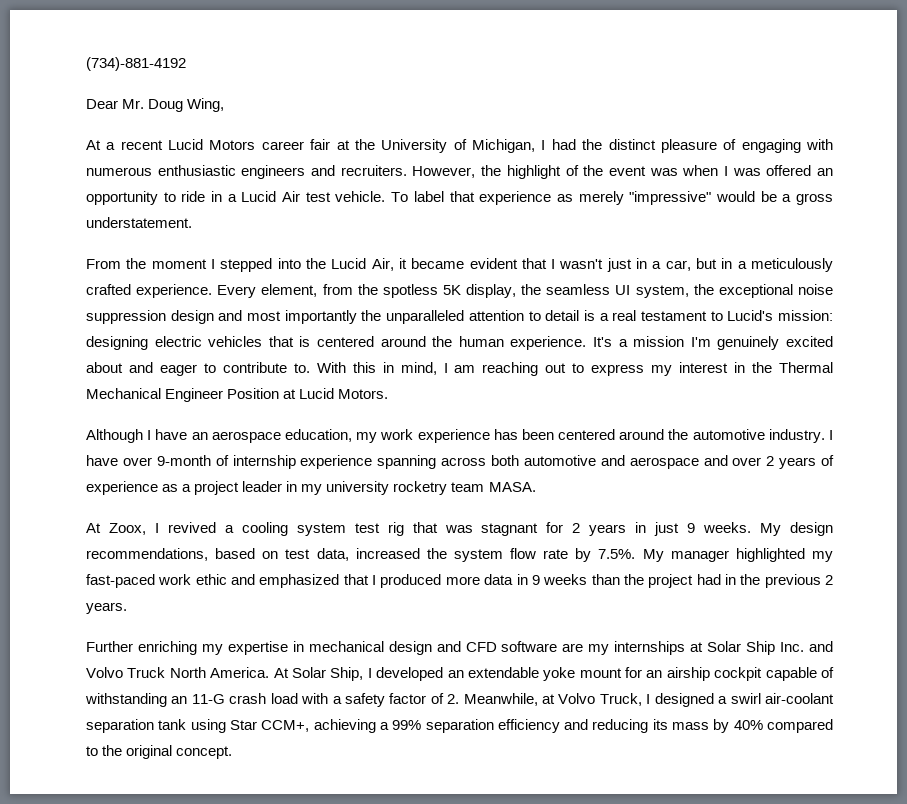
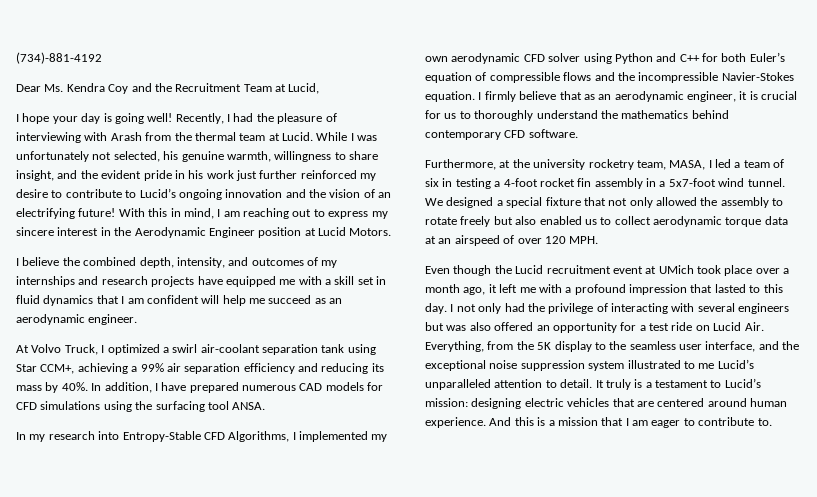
[122,98,225,112] [86,139,536,153] Mr. Doug Wing, // At a recent Lucid Motors career fair at the University of Michigan, -> [44,83,320,94] [16,113,224,124] Ms. Kendra Coy and the Recruitment Team at Lucid, // I hope your day is going well! Recently,
[608,139,656,150] distinct -> (274, 117) none
[741,139,833,153] [86,165,833,179] [86,191,834,205] [86,217,192,228] [86,258,834,272] [86,284,833,298] [86,310,833,324] [86,336,834,350] [86,362,310,376] engaging with numerous enthusiastic engineers and recruiters. However, the highlight of the event was when I was offered an opportunity to ride in a Lucid Air test vehicle. To label that experience as merely "impressive" would be a gross understatement. // From the moment I stepped into the Lucid Air, it became evident that I wasn't just in a car, but in a meticulously crafted experience. Every element, from the spotless 5K display, the seamless UI system, the exceptional noise suppression design and most importantly the unparalleled attention to detail is a real testament to Lucid's mission: designing electric vehicles that is centered around the human experience. It's a mission I'm genuinely excited about and eager to contribute to. -> [16,132,378,143] [16,151,378,162] [16,170,377,181] [16,188,392,200] [16,208,116,219] interviewing with Arash from the thermal team at Lucid. While I was unfortunately not selected, his genuine warmth, willingness to share insight, and the evident pride in his work just further reinforced my desire to contribute to Lucid’s ongoing innovation and the vision of an electrifying future!
(673, 370) none -> [16,227,54,236] sincere
[779,362,834,373] [86,388,280,402] Thermal Mechanical Engineer Position -> [134,227,302,238] Aerodynamic Engineer position
[86,429,833,443] [86,455,834,469] [86,481,536,495] [86,522,834,536] [86,548,833,562] [86,574,834,588] [86,602,127,614] [86,641,834,655] [86,667,835,681] [85,693,556,707] Although I have an aerospace education, my work experience has been centered around the automotive industry. I have over 9-month of internship experience spanning across both automotive and aerospace and over 2 years of experience as a project leader in my university rocketry team MASA. // At Zoox, I revived a cooling system test rig that was stagnant for 2 years in just 9 weeks. My design recommendations, based on test data, increased the system flow rate by 7.5%. My manager highlighted my fast-paced work ethic and emphasized that I produced more data in 9 weeks than the project had in the previous 2 years. // Further enriching my expertise in mechanical design and CFD software are my internships at Solar Ship Inc. and Volvo Truck North America. At Solar Ship, I developed an extendable yoke mount for an airship cockpit capable of withstanding an 11-G crash load with a safety factor of 2. Meanwhile, at -> [16,257,338,268] [16,276,387,287] [16,295,343,306] [16,314,138,325] [16,345,29,353] I believe the combined depth, intensity, and outcomes of my internships and research projects have equipped me with a skill set in fluid dynamics that I am confident will help me succeed as an aerodynamic engineer. // At
[654,693,714,707] designed -> [107,344,160,355] optimized
(422, 725) none -> [166,363,181,372] air
[733,719,833,733] [86,745,233,759] 40% compared to the original concept. -> [61,382,384,393] [16,401,266,412] [16,431,388,442] [425,52,785,64] [425,72,794,83] [425,91,798,102] [425,110,729,121] [425,129,578,140] [425,159,785,170] [425,178,785,189] [425,197,784,208] [425,216,788,227] [425,235,599,246] [425,265,790,276] [425,284,783,295] [425,303,790,314] [425,322,764,333] [425,341,800,352] [425,359,754,371] [425,378,761,390] [425,398,787,409] [425,417,772,428] 40%. In addition, I have prepared numerous CAD models for CFD simulations using the surfacing tool ANSA. // In my research into Entropy-Stable CFD Algorithms, I implemented my own aerodynamic CFD solver using Python and C++ for both Euler’s equation of compressible flows and the incompressible Navier-Stokes equation. I firmly believe that as an aerodynamic engineer, it is crucial for us to thoroughly understand the mathematics behind contemporary CFD software. // Furthermore, at the university rocketry team, MASA, I led a team of six in testing a 4-foot rocket fin assembly in a 5x7-foot wind tunnel. We designed a special fixture that not only allowed the assembly to rotate freely but also enabled us to collect aerodynamic torque data at an airspeed of over 120 MPH. // Even though the Lucid recruitment event at UMich took place over a month ago, it left me with a profound impression that lasted to this day. I not only had the privilege of interacting with several engineers but was also offered an opportunity for a test ride on Lucid Air. Everything, from the 5K display to the seamless user interface, and the exceptional noise suppression system illustrated to me Lucid’s unparalleled attention to detail. It truly is a testament to Lucid’s mission: designing electric vehicles that are centered around human experience. And this is a mission that I am eager to contribute to.

